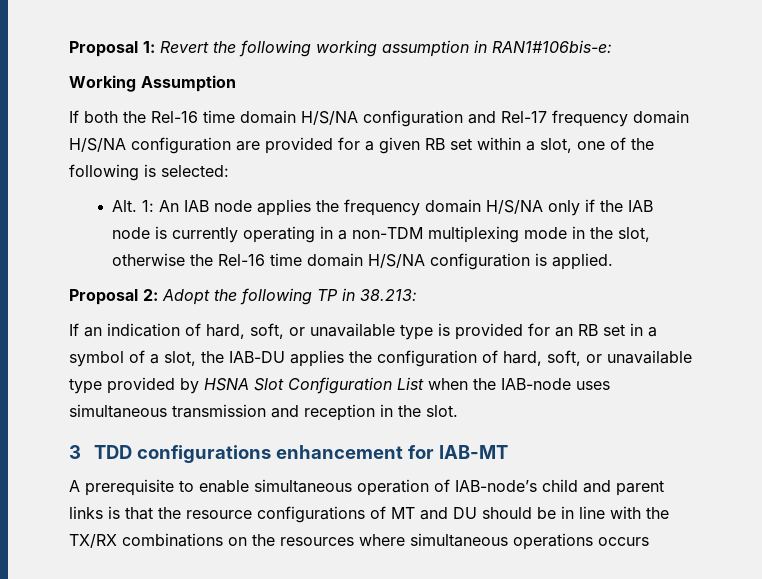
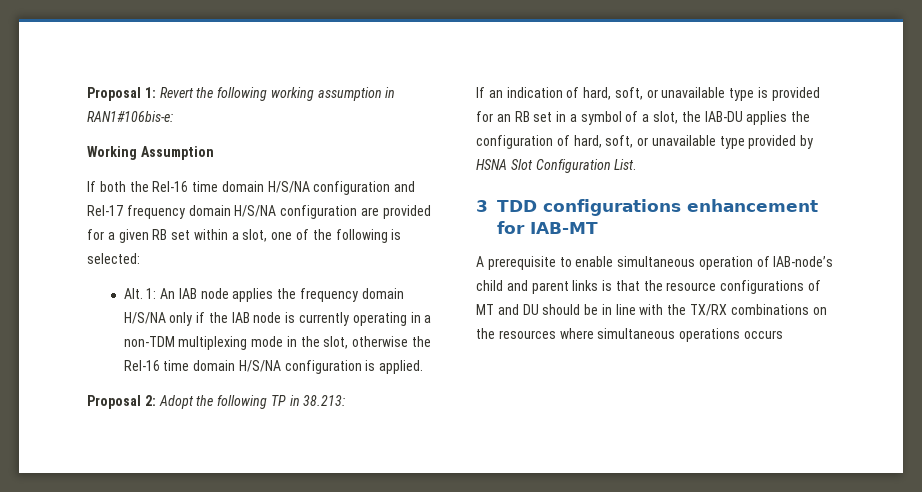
[397,377,610,390] [69,404,458,421] List when the IAB-node uses simultaneous transmission and reception in the slot. -> [614,159,637,170] List.

